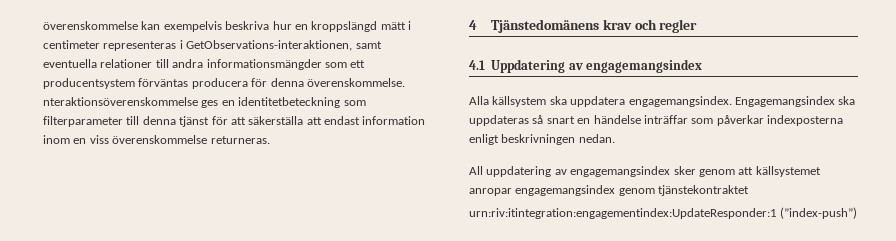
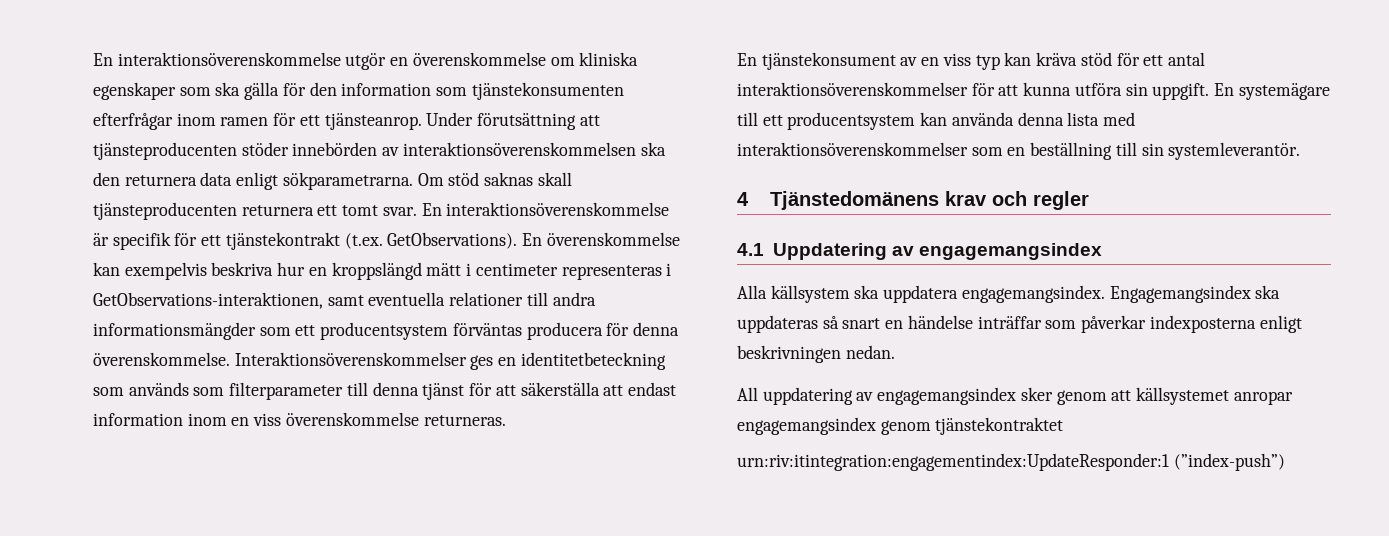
(43, 25) none -> [93,52,639,70] [93,82,624,100] [93,112,600,130] [93,142,666,160] [93,172,572,190] [93,202,670,220] [93,232,543,250] En interaktionsöverenskommelse utgör en överenskommelse om kliniska egenskaper som ska gälla för den information som tjänstekonsumenten efterfrågar inom ramen för ett tjänsteanrop. Under förutsättning att tjänsteproducenten stöder innebörden av interaktionsöverenskommelsen ska den returnera data enligt sökparametrarna. Om stöd saknas skall tjänsteproducenten returnera ett tomt svar. En interaktionsöverenskommelse är specifik för ett tjänstekontrakt (t.ex. GetObservations). En
[43,97,198,106] nteraktionsöverenskommelse -> [234,352,467,366] Interaktionsöverenskommelser
(366, 103) none -> [128,382,225,396] används som
(270, 140) none -> [737,52,1205,70] [737,82,1330,100] [737,112,1136,130] [737,142,1301,160] // En tjänstekonsument av en viss typ kan kräva stöd för ett antal interaktionsöverenskommelser för att kunna utföra sin uppgift. En systemägare till ett producentsystem kan använda denna lista med interaktionsöverenskommelser som en beställning till sin systemleverantör.

